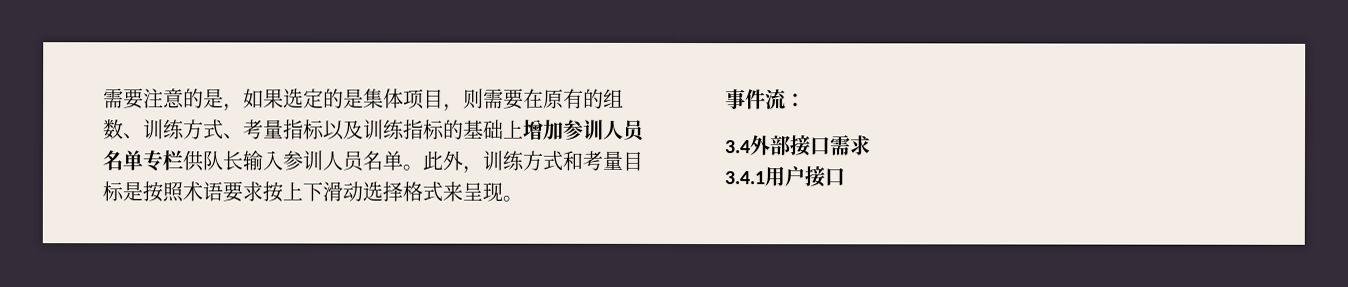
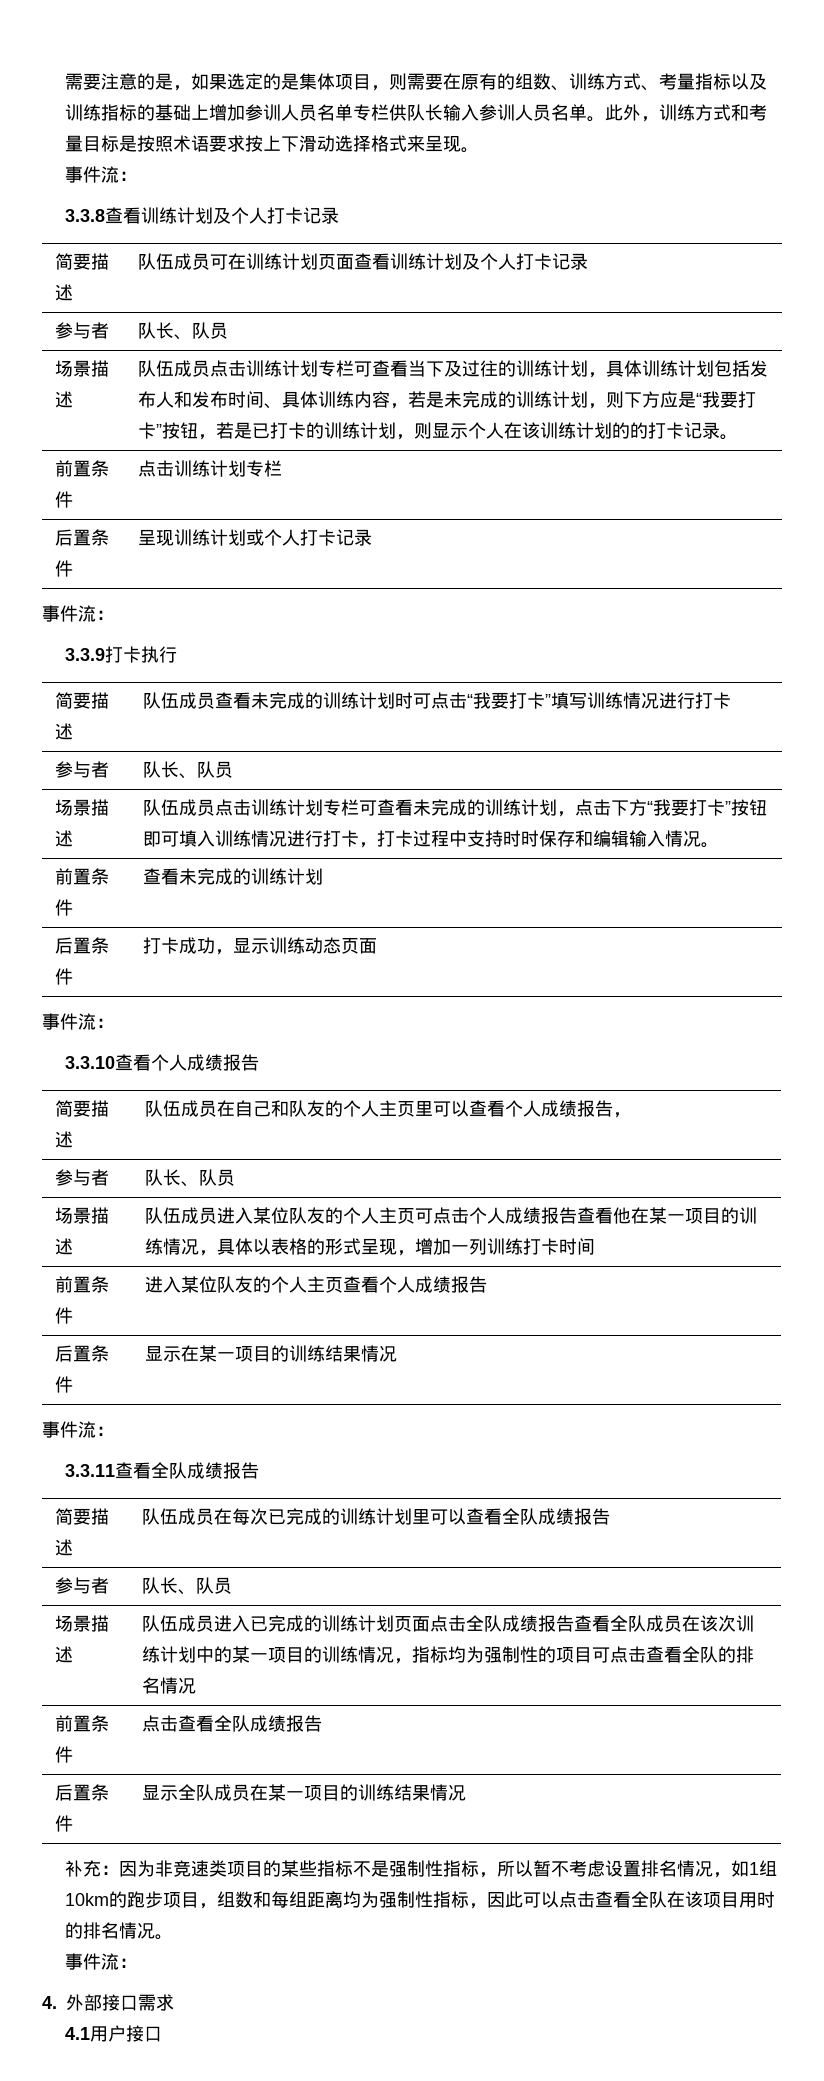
[723,140,751,154] 3.4 -> [64,207,339,224] [54,253,109,270] [54,284,73,301] [137,253,588,270] [54,322,109,339] [137,322,228,340] [54,360,109,377] [54,391,73,408] [137,360,768,378] [137,391,756,409] [137,422,738,440] [54,460,109,477] [54,491,73,508] [137,460,282,477] [54,529,109,546] [54,560,73,577] [137,529,372,546] [42,605,114,622] [64,646,177,663] [54,692,109,709] [54,723,73,740] [142,692,731,709] [54,761,109,778] [142,761,233,779] [54,799,109,816] [54,830,73,847] [142,799,767,817] [142,830,719,848] [54,868,109,885] [54,899,73,916] [142,868,323,885] [54,937,109,954] [54,968,73,985] [142,937,377,955] [42,1013,114,1030] [64,1054,259,1071] [54,1100,109,1117] [54,1131,73,1148] [144,1100,631,1118] [54,1169,109,1186] [144,1169,235,1187] [54,1207,109,1224] [54,1238,73,1255] [144,1207,757,1224] [144,1238,595,1256] [54,1276,109,1293] [54,1307,73,1324] [144,1276,487,1293] [54,1345,109,1362] [54,1376,73,1393] [144,1345,397,1362] [42,1421,114,1438] [64,1462,259,1479] [54,1508,109,1525] [54,1539,73,1556] [141,1508,610,1525] [54,1577,109,1594] [141,1577,232,1595] [54,1615,109,1632] [54,1646,73,1663] [141,1615,754,1632] [141,1646,754,1664] [141,1677,196,1694] [54,1715,109,1732] [54,1746,73,1763] [141,1715,322,1732] [54,1784,109,1801] [54,1815,73,1832] [141,1784,466,1801] [64,1860,777,1878] [64,1891,775,1909] [64,1922,173,1940] [64,1953,137,1970] [42,1996,57,2009] 3.3.8查看训练计划及个人打卡记录 // 简要描述 | 队伍成员可在训练计划页面查看训练计划及个人打卡记录 // 参与者 | 队长、队员 // 场景描述 | 队伍成员点击训练计划专栏可查看当下及过往的训练计划，具体训练计划包括发布人和发布时间、具体训练内容，若是未完成的训练计划，则下方应是“我要打卡”按钮，若是已打卡的训练计划，则显示个人在该训练计划的的打卡记录。 // 前置条件 | 点击训练计划专栏 // 后置条件 | 呈现训练计划或个人打卡记录 // 事件流： // 3.3.9打卡执行 // 简要描述 | 队伍成员查看未完成的训练计划时可点击“我要打卡”填写训练情况进行打卡 // 参与者 | 队长、队员 // 场景描述 | 队伍成员点击训练计划专栏可查看未完成的训练计划，点击下方“我要打卡”按钮即可填入训练情况进行打卡，打卡过程中支持时时保存和编辑输入情况。 // 前置条件 | 查看未完成的训练计划 // 后置条件 | 打卡成功，显示训练动态页面 // 事件流： // 3.3.10查看个人成绩报告 // 简要描述 | 队伍成员在自己和队友的个人主页里可以查看个人成绩报告， // 参与者 | 队长、队员 // 场景描述 | 队伍成员进入某位队友的个人主页可点击个人成绩报告查看他在某一项目的训练情况，具体以表格的形式呈现，增加一列训练打卡时间 // 前置条件 | 进入某位队友的个人主页查看个人成绩报告 // 后置条件 | 显示在某一项目的训练结果情况 // 事件流： // 3.3.11查看全队成绩报告 // 简要描述 | 队伍成员在每次已完成的训练计划里可以查看全队成绩报告 // 参与者 | 队长、队员 // 场景描述 | 队伍成员进入已完成的训练计划页面点击全队成绩报告查看全队成员在该次训练计划中的某一项目的训练情况，指标均为强制性的项目可点击查看全队的排名情况 // 前置条件 | 点击查看全队成绩报告 // 后置条件 | 显示全队成员在某一项目的训练结果情况 // 补充：因为非竞速类项目的某些指标不是强制性指标，所以暂不考虑设置排名情况，如1组10km的跑步项目，组数和每组距离均为强制性指标，因此可以点击查看全队在该项目用时的排名情况。 // 事件流： // 4.
[723,171,765,185] 3.4.1 -> [64,2027,90,2040] 4.1

